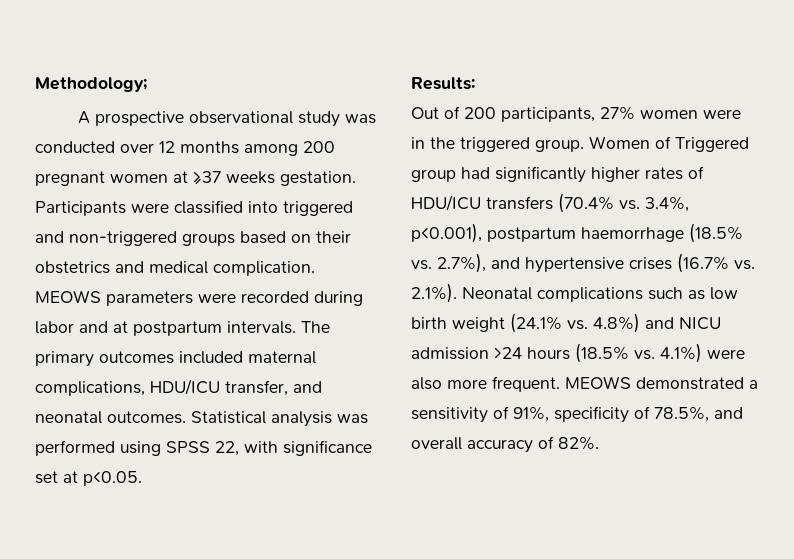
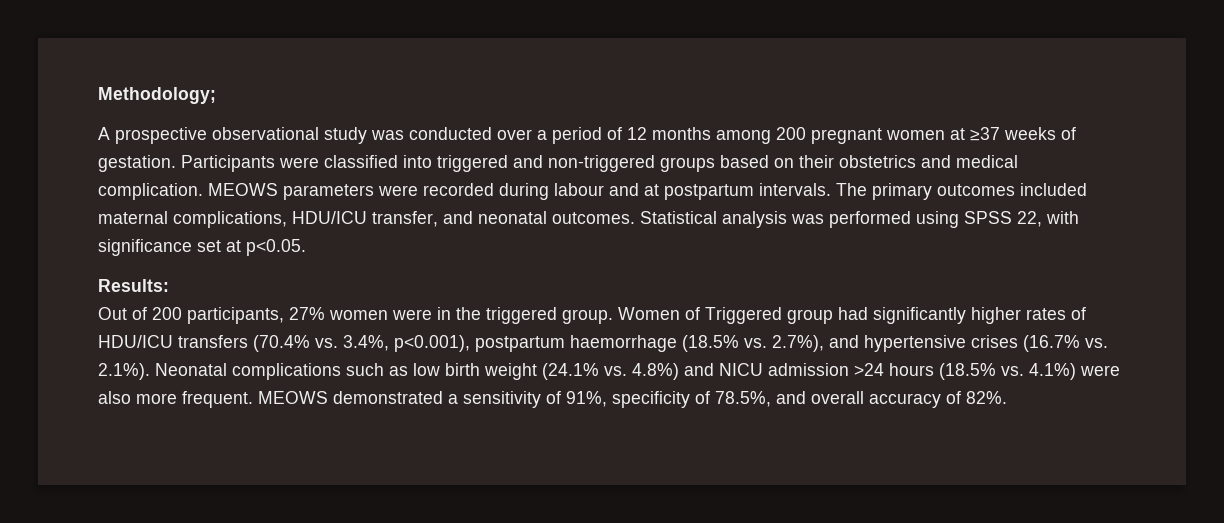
(154, 148) none -> [537,127,622,144] a period of
(275, 177) none -> [1061,127,1076,140] of
[35,321,74,334] labor -> [554,183,604,196] labour

